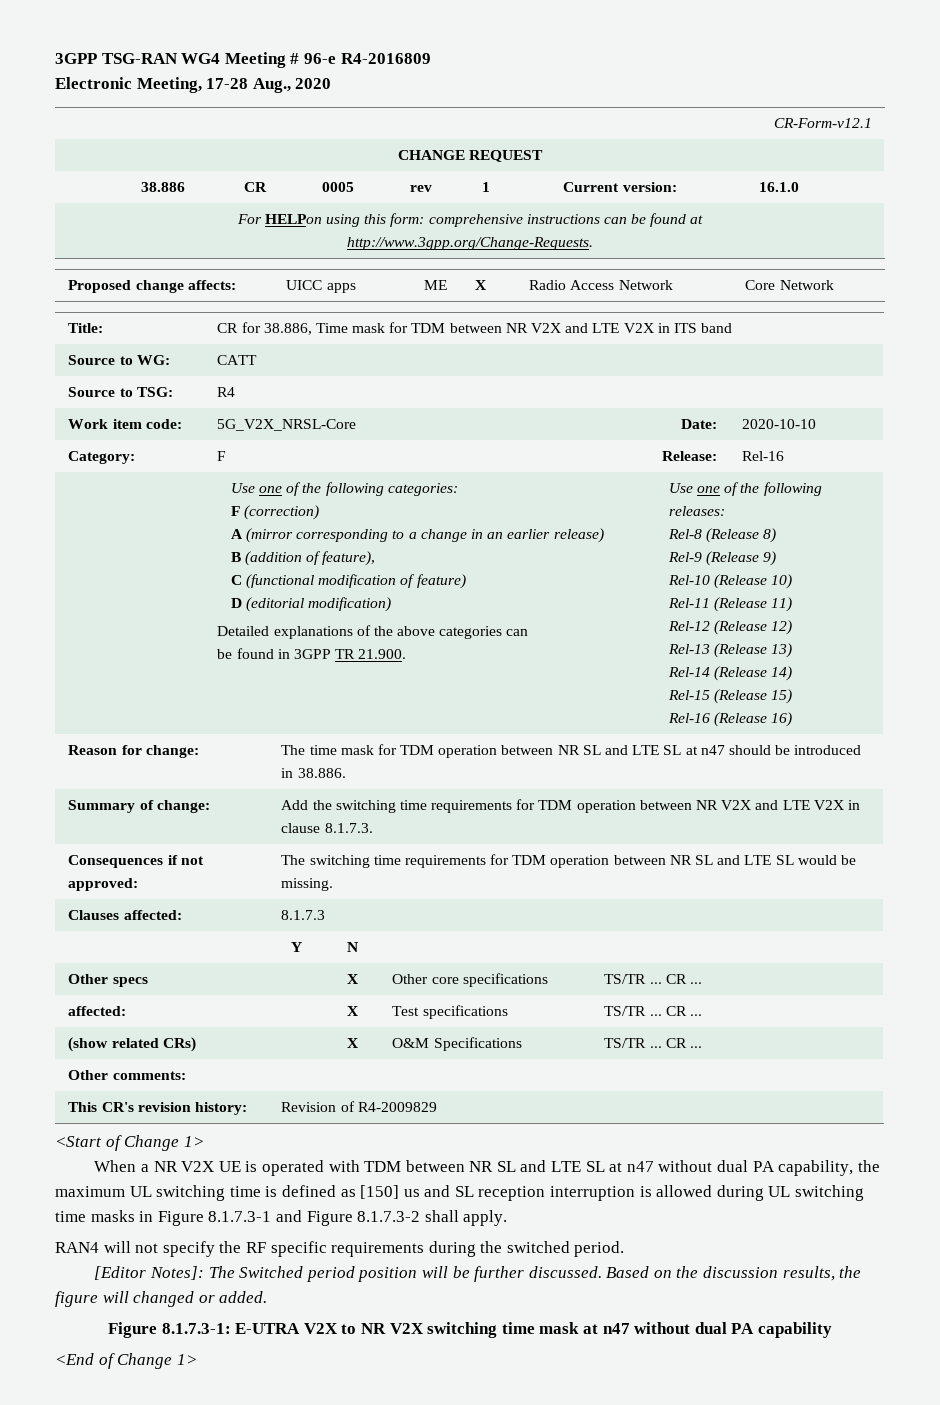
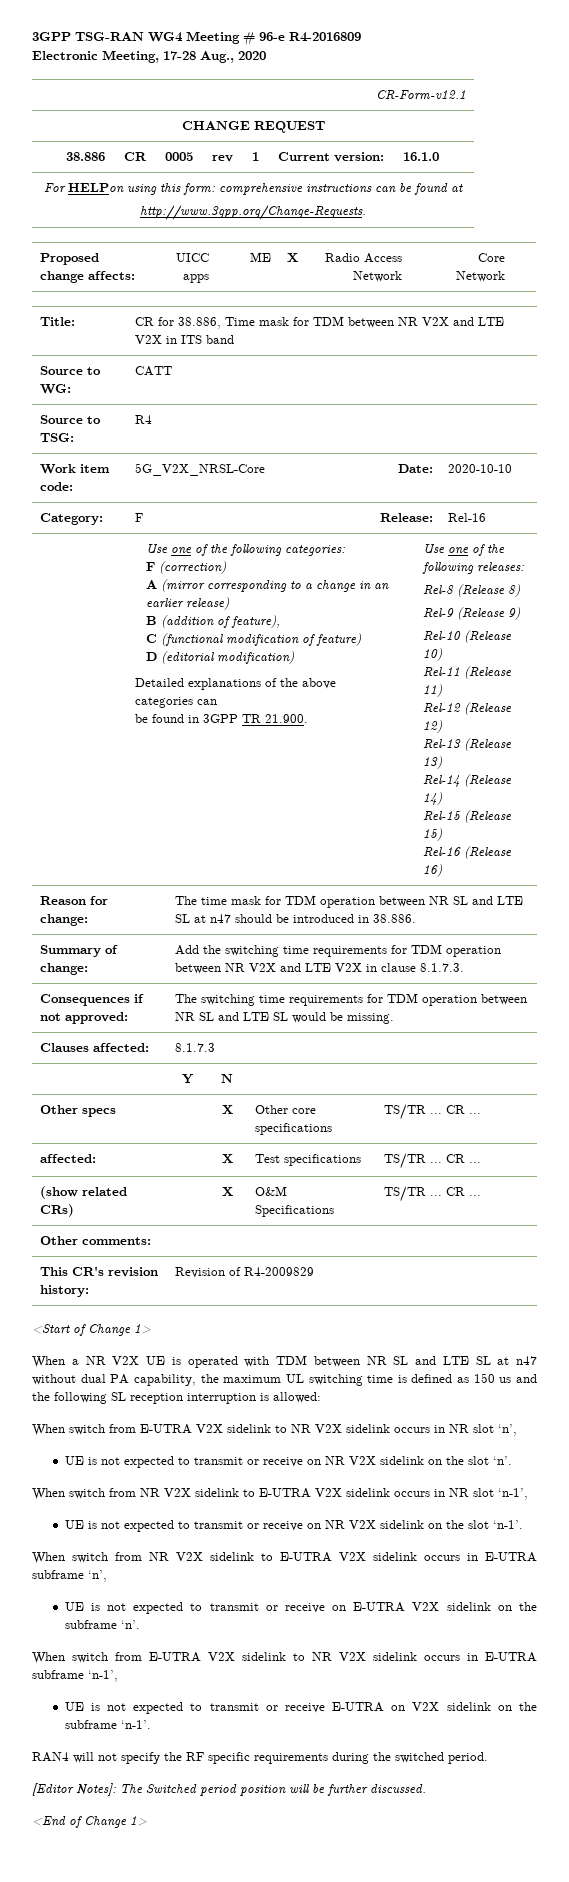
[360,1185,400,1199] [150] -> [473,1373,495,1383] 150
(451, 1191) none -> [32,1392,107,1404] the following
[656,1185,865,1201] [55,1210,508,1226] allowed during UL switching time masks in Figure 8.1.7.3-1 and Figure 8.1.7.3-2 shall apply. -> [273,1392,321,1403] [32,1424,517,1436] [64,1456,512,1468] [32,1488,528,1500] [64,1520,523,1532] [32,1552,537,1564] [32,1570,107,1582] [64,1602,538,1614] [64,1620,140,1629] [32,1652,537,1664] [32,1670,118,1682] [64,1702,538,1714] [64,1720,151,1729] allowed: // When switch from E-UTRA V2X sidelink to NR V2X sidelink occurs in NR slot ‘n’, // UE is not expected to transmit or receive on NR V2X sidelink on the slot ‘n’. // When switch from NR V2X sidelink to E-UTRA V2X sidelink occurs in NR slot ‘n-1’, // UE is not expected to transmit or receive on NR V2X sidelink on the slot ‘n-1’. // When switch from NR V2X sidelink to E-UTRA V2X sidelink occurs in E-UTRA subframe ‘n’, // UE is not expected to transmit or receive on E-UTRA V2X sidelink on the subframe ‘n’. // When switch from E-UTRA V2X sidelink to NR V2X sidelink occurs in E-UTRA subframe ‘n-1’, // UE is not expected to transmit or receive E-UTRA on V2X sidelink on the subframe ‘n-1’.
[606,1266,862,1281] [55,1291,268,1307] [108,1322,832,1338] Based on the discussion results, the figure will changed or added. // Figure 8.1.7.3-1: E-UTRA V2X to NR V2X switching time mask at n47 without dual PA capability -> (426, 1788) none

